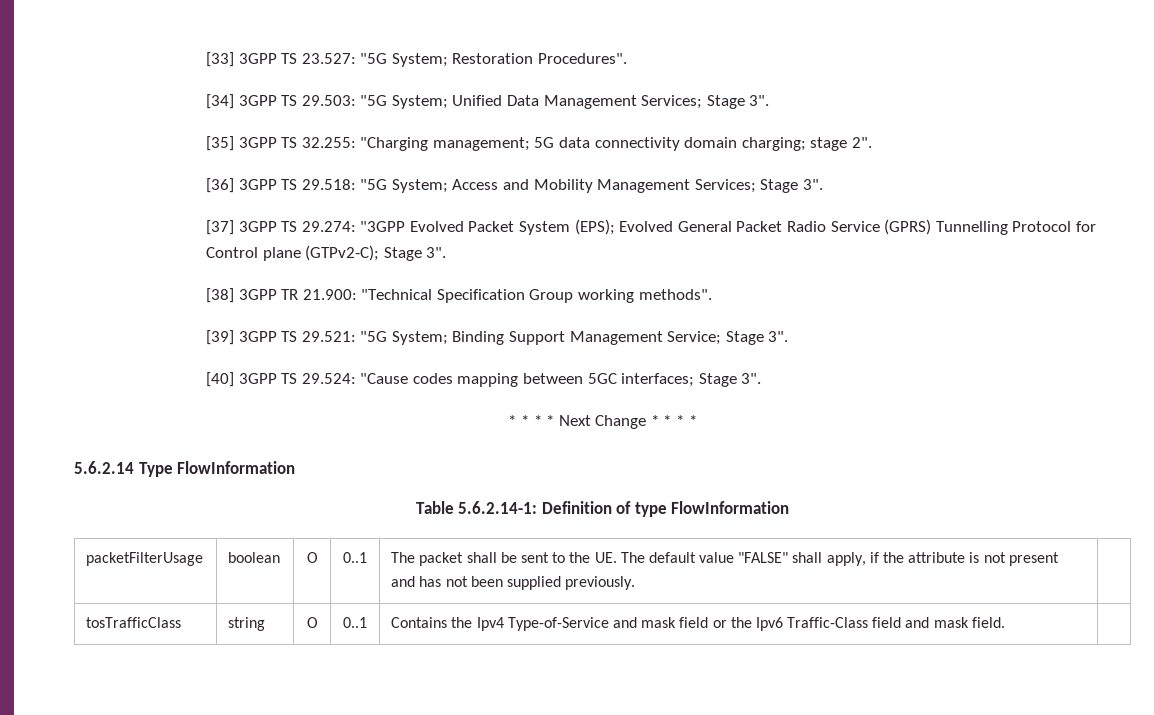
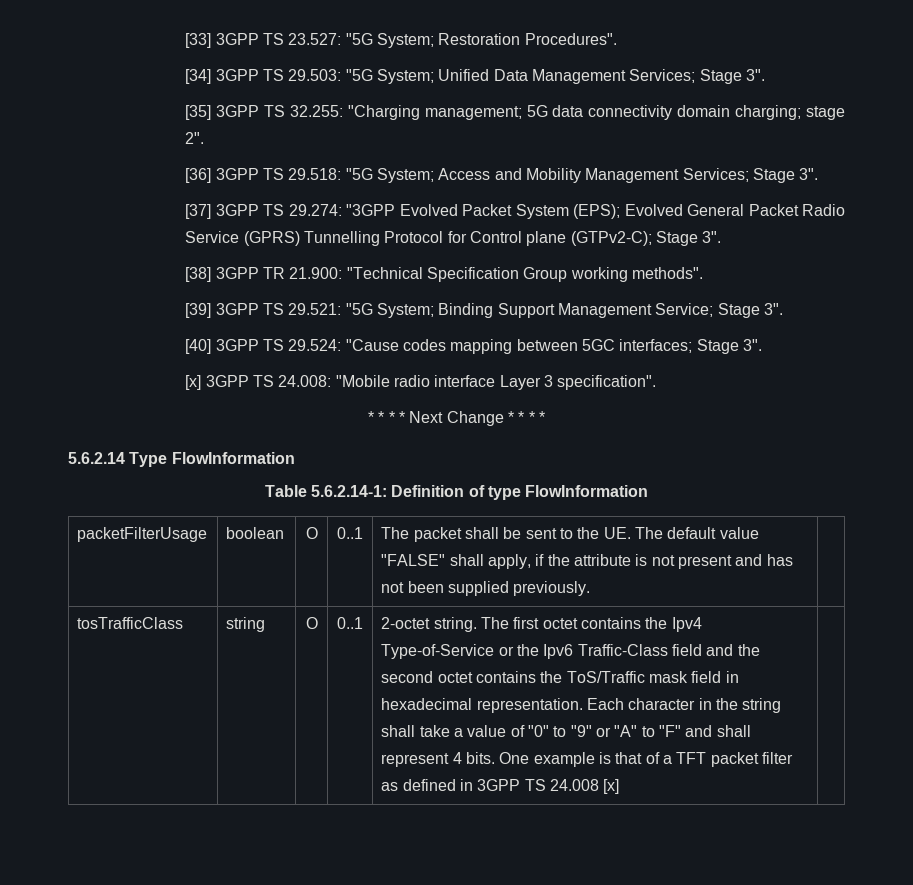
(762, 378) none -> [185,375,657,390] // [x] 3GPP TS 24.008: "Mobile radio interface Layer 3 specification".
[391,617,709,631] Contains the Ipv4 Type-of-Service and mask field -> [381,617,702,632] [381,644,495,659] 2-octet string. The first octet contains the Ipv4 Type-of-Service
[933,617,1005,628] mask field. -> [737,644,760,656] [381,671,739,683] [381,698,782,713] [381,725,751,737] [381,752,793,767] [381,779,620,794] the second octet contains the ToS/Traffic mask field in hexadecimal representation. Each character in the string shall take a value of "0" to "9" or "A" to "F" and shall represent 4 bits. One example is that of a TFT packet filter as defined in 3GPP TS 24.008 [x]

